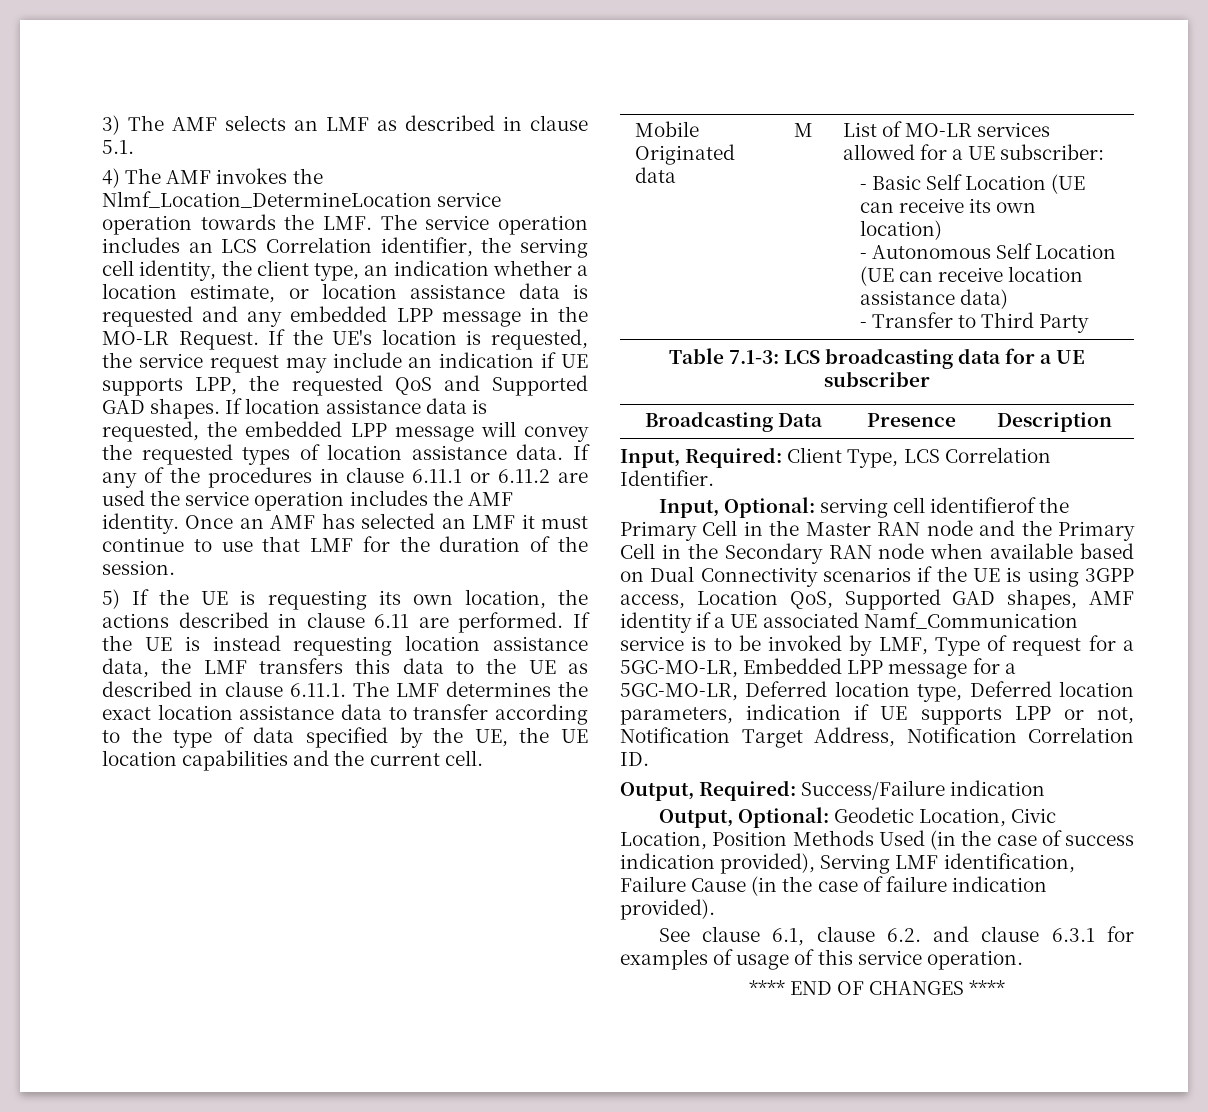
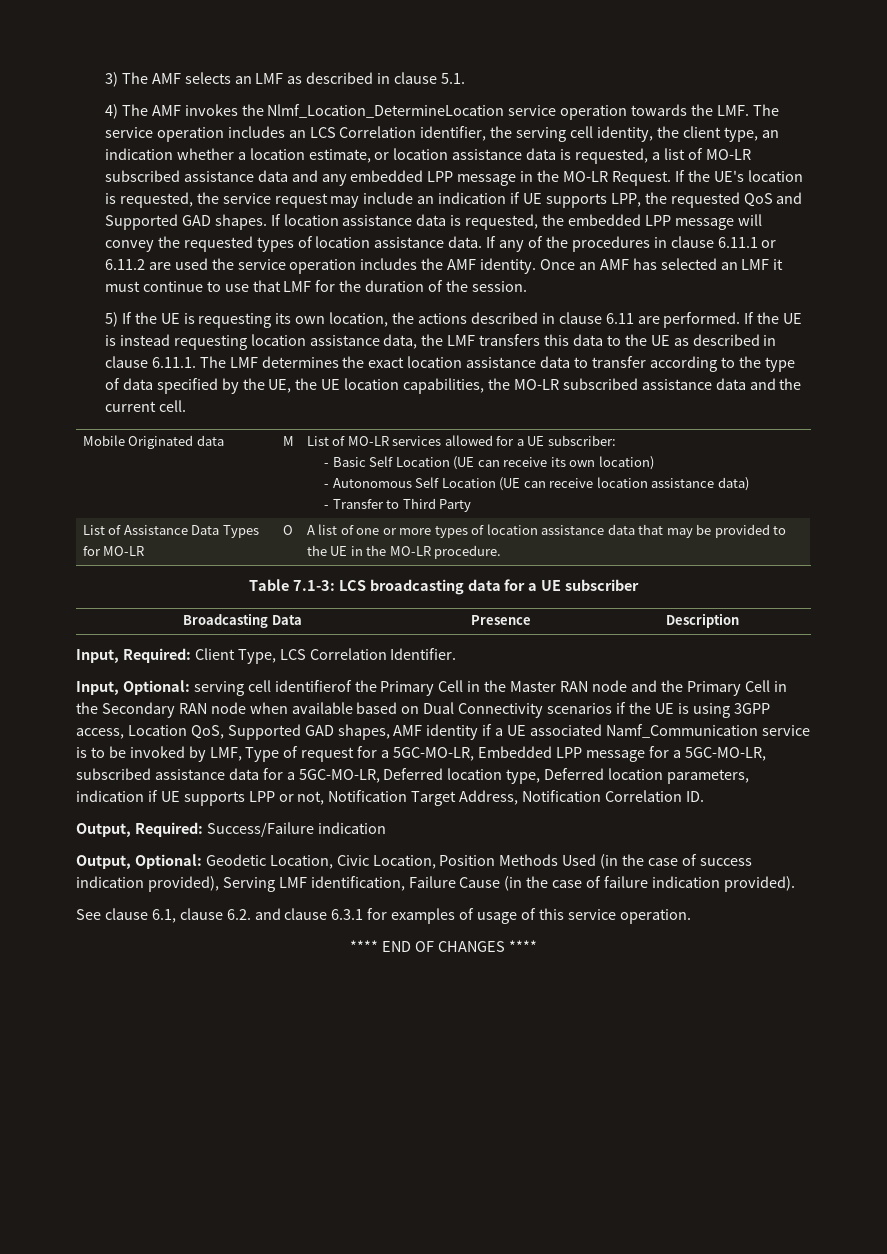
[102,306,194,327] requested -> [575,148,751,164] [104,170,288,182] requested, a list of MO-LR subscribed assistance data
[182,750,289,771] capabilities -> [403,378,746,394] capabilities, the MO-LR subscribed assistance data
(1090, 323) none -> [82,525,259,538] [82,546,145,556] [283,525,293,535] [306,524,787,538] [306,545,502,559] // List of Assistance Data Types for MO-LR | O | A list of one or more types of location assistance data that may be provided to the UE in the MO-LR procedure.
(738, 692) none -> [76,768,380,783] subscribed assistance data for a 5GC-MO-LR,

